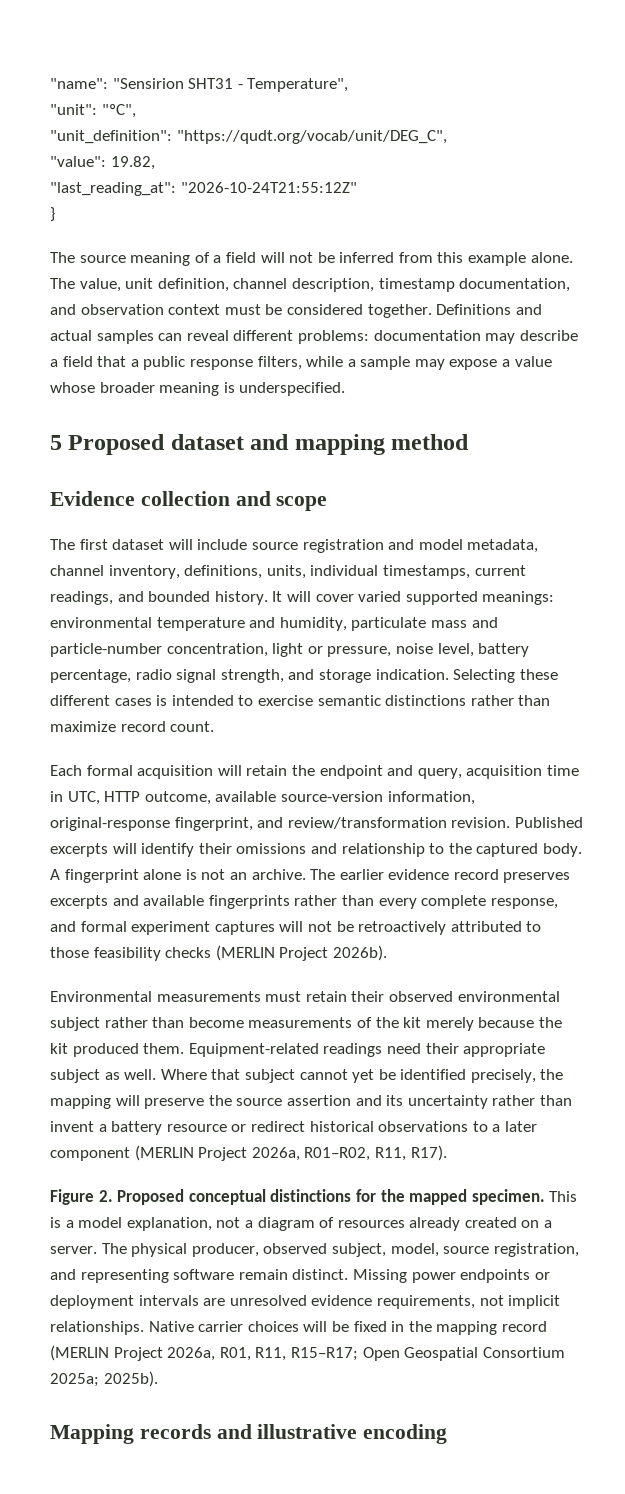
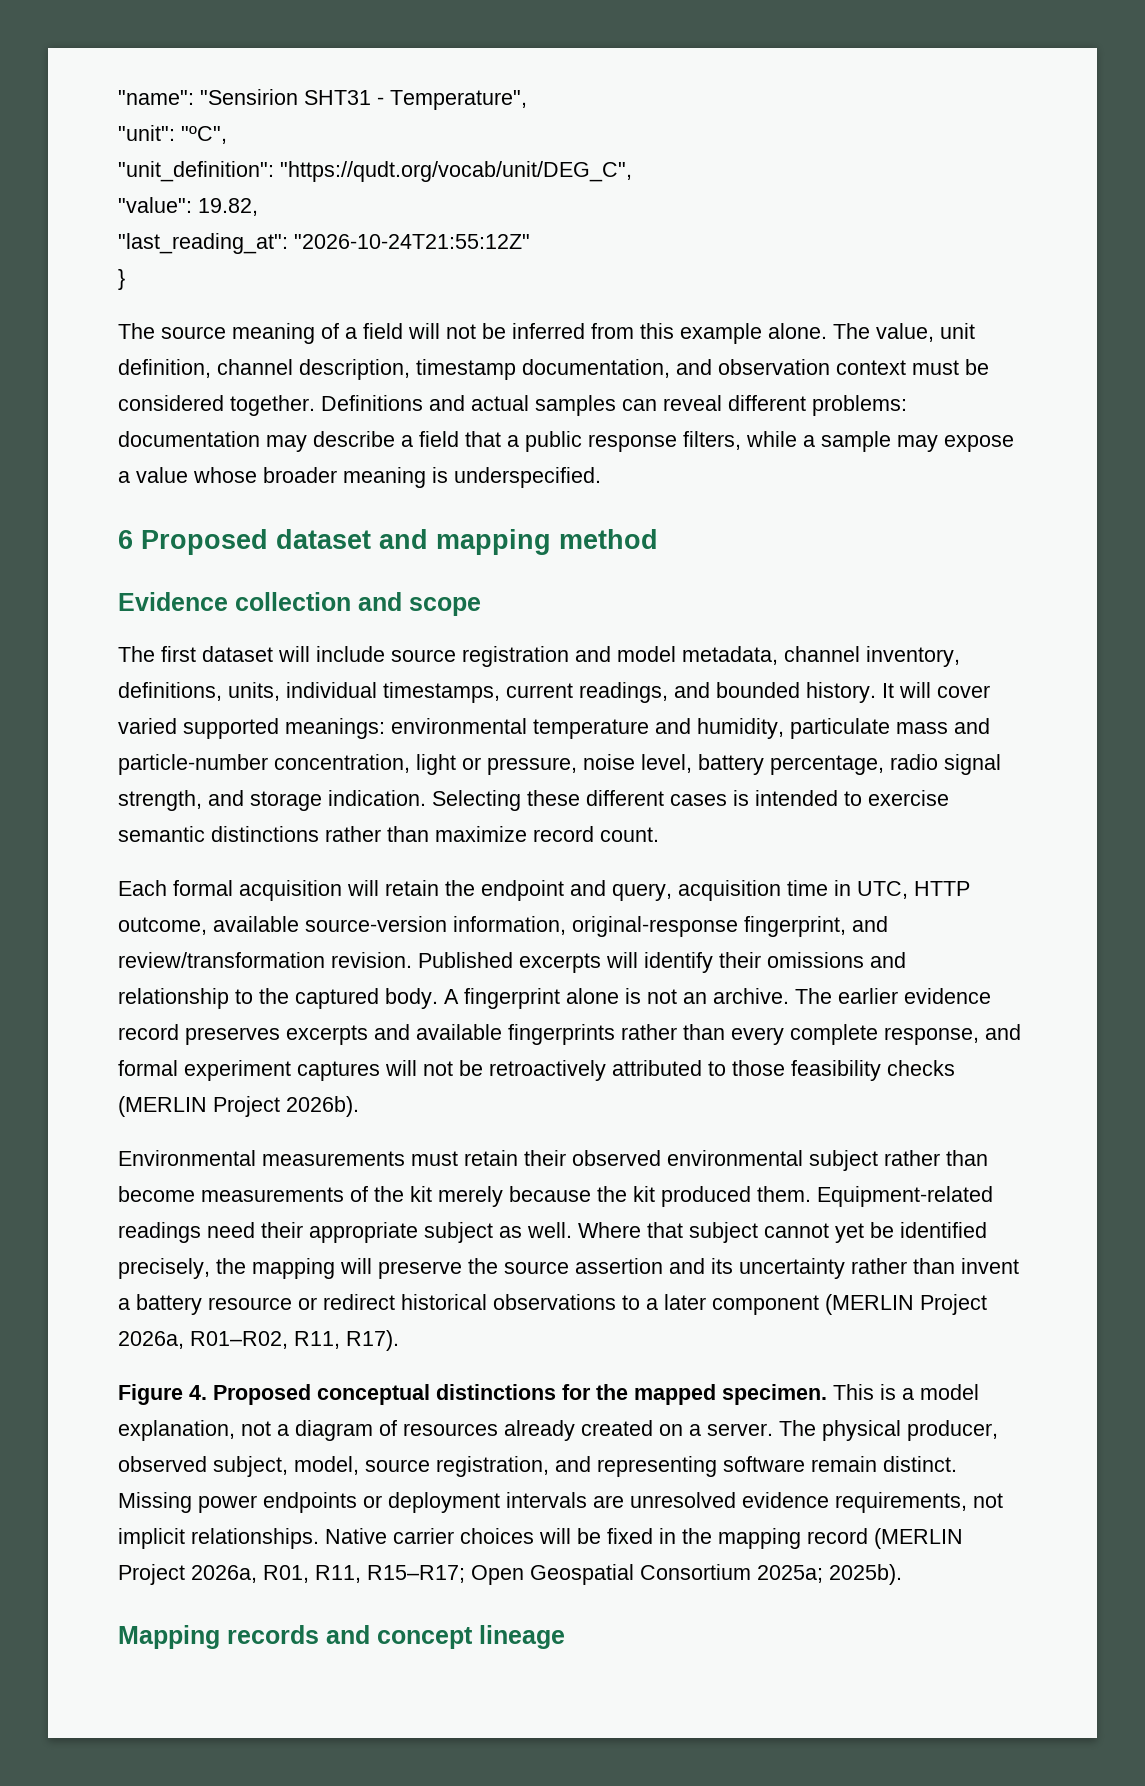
[50,435,62,450] 5 -> [118,530,133,549] 6
[98,1190,113,1202] 2. -> [189,1385,207,1400] 4.
[257,1424,448,1444] illustrative encoding -> [377,1625,565,1649] concept lineage

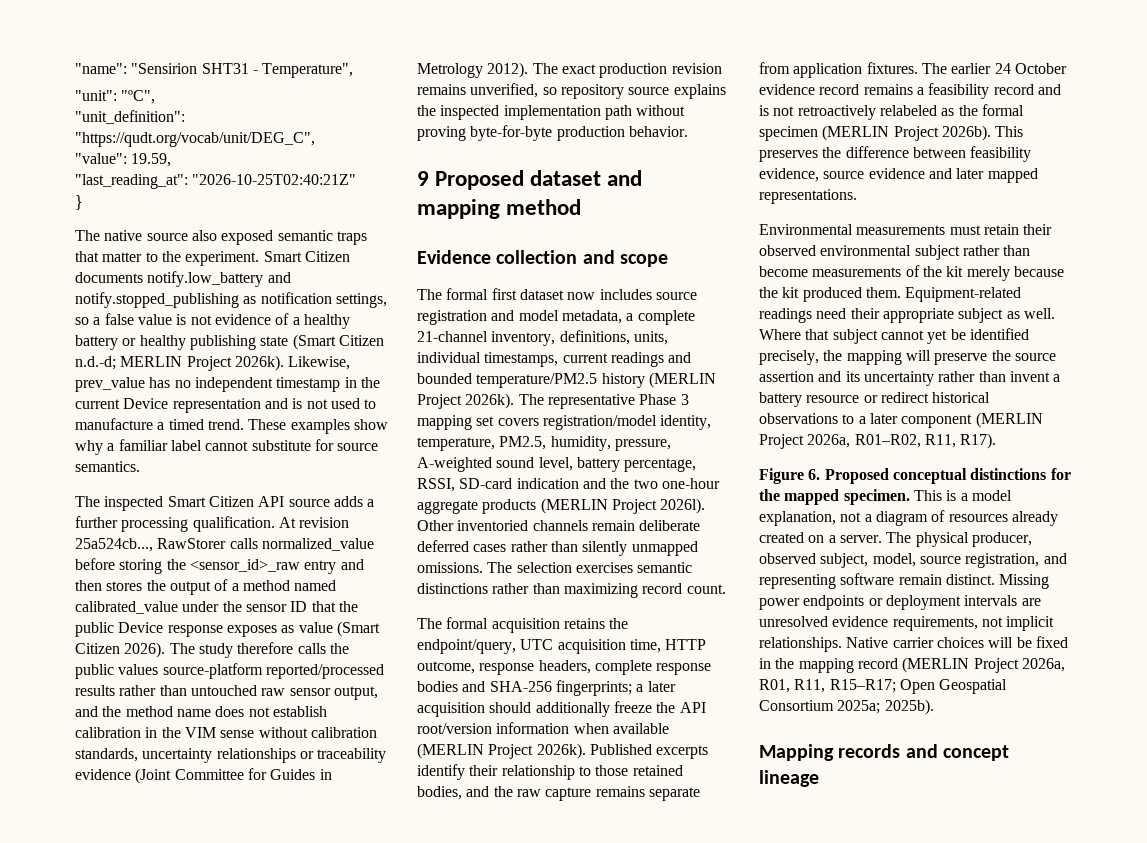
[198,198,258,216] 19.82, -> [131,153,172,167] 19.59,
[294,234,530,249] "2026-10-24T21:55:12Z" -> [192,174,357,185] "2026-10-25T02:40:21Z"
[161,323,975,344] [118,359,989,380] [118,395,907,416] [118,431,1014,452] [118,467,601,488] [118,530,133,549] source meaning of a field will not be inferred from this example alone. The value, unit definition, channel description, timestamp documentation, and observation context must be considered together. Definitions and actual samples can reveal different problems: documentation may describe a field that a public response filters, while a sample may expose a value whose broader meaning is underspecified. // 6 -> [104,230,367,245] [75,251,350,266] [75,271,291,287] [75,292,387,308] [75,313,350,329] [75,334,384,350] [75,355,351,371] [75,377,380,392] [75,398,377,413] [75,418,388,434] [75,439,379,455] [75,461,140,472] [75,496,375,511] [75,516,350,532] [75,538,374,552] [75,558,364,574] [75,579,337,595] [75,601,358,614] [75,621,380,637] [75,642,349,658] [75,663,384,679] [75,685,378,700] [75,706,327,717] [75,727,377,738] [75,748,387,763] [75,768,332,784] [417,62,722,78] [417,83,726,99] [417,105,686,120] [417,125,688,141] [417,171,429,186] native source also exposed semantic traps that matter to the experiment. Smart Citizen documents notify.low_battery and notify.stopped_publishing as notification settings, so a false value is not evidence of a healthy battery or healthy publishing state (Smart Citizen n.d.-d; MERLIN Project 2026k). Likewise, prev_value has no independent timestamp in the current Device representation and is not used to manufacture a timed trend. These examples show why a familiar label cannot substitute for source semantics. // The inspected Smart Citizen API source adds a further processing qualification. At revision 25a524cb..., RawStorer calls normalized_value before storing the <sensor_id>_raw entry and then stores the output of a method named calibrated_value under the sensor ID that the public Device response exposes as value (Smart Citizen 2026). The study therefore calls the public values source-platform reported/processed results rather than untouched raw sensor output, and the method name does not establish calibration in the VIM sense without calibration standards, uncertainty relationships or traceability evidence (Joint Committee for Guides in Metrology 2012). The exact production revision remains unverified, so repository source explains the inspected implementation path without proving byte-for-byte production behavior. // 9
(155, 654) none -> [446,288,489,300] formal
[278,646,385,662] will include -> [567,289,652,300] now includes
[784,646,860,662] channel -> [626,310,695,325] [417,331,488,342] a complete 21-channel
[579,682,668,703] readings, -> [610,352,664,367] readings
[806,682,990,703] [118,718,990,739] [118,754,1001,775] [118,790,949,811] history. It will cover varied supported meanings: environmental temperature and humidity, particulate mass and particle-number concentration, light or pressure, noise level, battery percentage, radio signal strength, and storage indication. Selecting these different cases is intended to exercise -> [476,372,716,388] [417,393,689,409] [417,415,712,430] [417,436,671,451] [417,457,697,472] [417,478,720,492] [417,498,706,514] [417,520,701,531] [417,540,698,556] [417,562,633,573] temperature/PM2.5 history (MERLIN Project 2026k). The representative Phase 3 mapping set covers registration/model identity, temperature, PM2.5, humidity, pressure, A-weighted sound level, battery percentage, RSSI, SD-card indication and the two one-hour aggregate products (MERLIN Project 2026l). Other inventoried channels remain deliberate deferred cases rather than silently unmapped omissions. The selection exercises
[435,826,527,842] maximize -> [563,583,638,598] maximizing
[118,880,167,896] Each -> [417,618,442,629] The
[347,880,970,901] [118,916,888,937] [118,952,412,968] will retain the endpoint and query, acquisition time in UTC, HTTP outcome, available source-version information, original-response fingerprint, and review/transformation revision. -> [563,618,629,629] [417,639,707,654] [417,660,712,675] [417,680,676,696] [417,701,706,717] [417,722,669,734] [417,743,586,759] retains the endpoint/query, UTC acquisition time, HTTP outcome, response headers, complete response bodies and SHA-256 fingerprints; a later acquisition should additionally freeze the API root/version information when available (MERLIN Project 2026k).
[606,952,638,968] will -> (709, 752) none
[767,952,906,968] [118,988,991,1009] [118,1024,1021,1045] [118,1060,955,1081] [118,1096,359,1117] omissions and relationship to the captured body. A fingerprint alone is not an archive. The earlier evidence record preserves excerpts and available fingerprints rather than every complete response, and formal experiment captures will not be retroactively attributed to those feasibility checks (MERLIN Project 2026b). -> [501,765,683,780] [417,786,700,801] [759,62,1067,78] [759,83,1061,99] [759,104,1024,120] [759,125,1024,141] [759,146,1032,162] [759,168,1038,183] [759,189,857,204] relationship to those retained bodies, and the raw capture remains separate from application fixtures. The earlier 24 October evidence record remains a feasibility record and is not retroactively relabeled as the formal specimen (MERLIN Project 2026b). This preserves the difference between feasibility evidence, source evidence and later mapped representations.
[189,1385,207,1400] 4. -> [808,469,821,480] 6.

